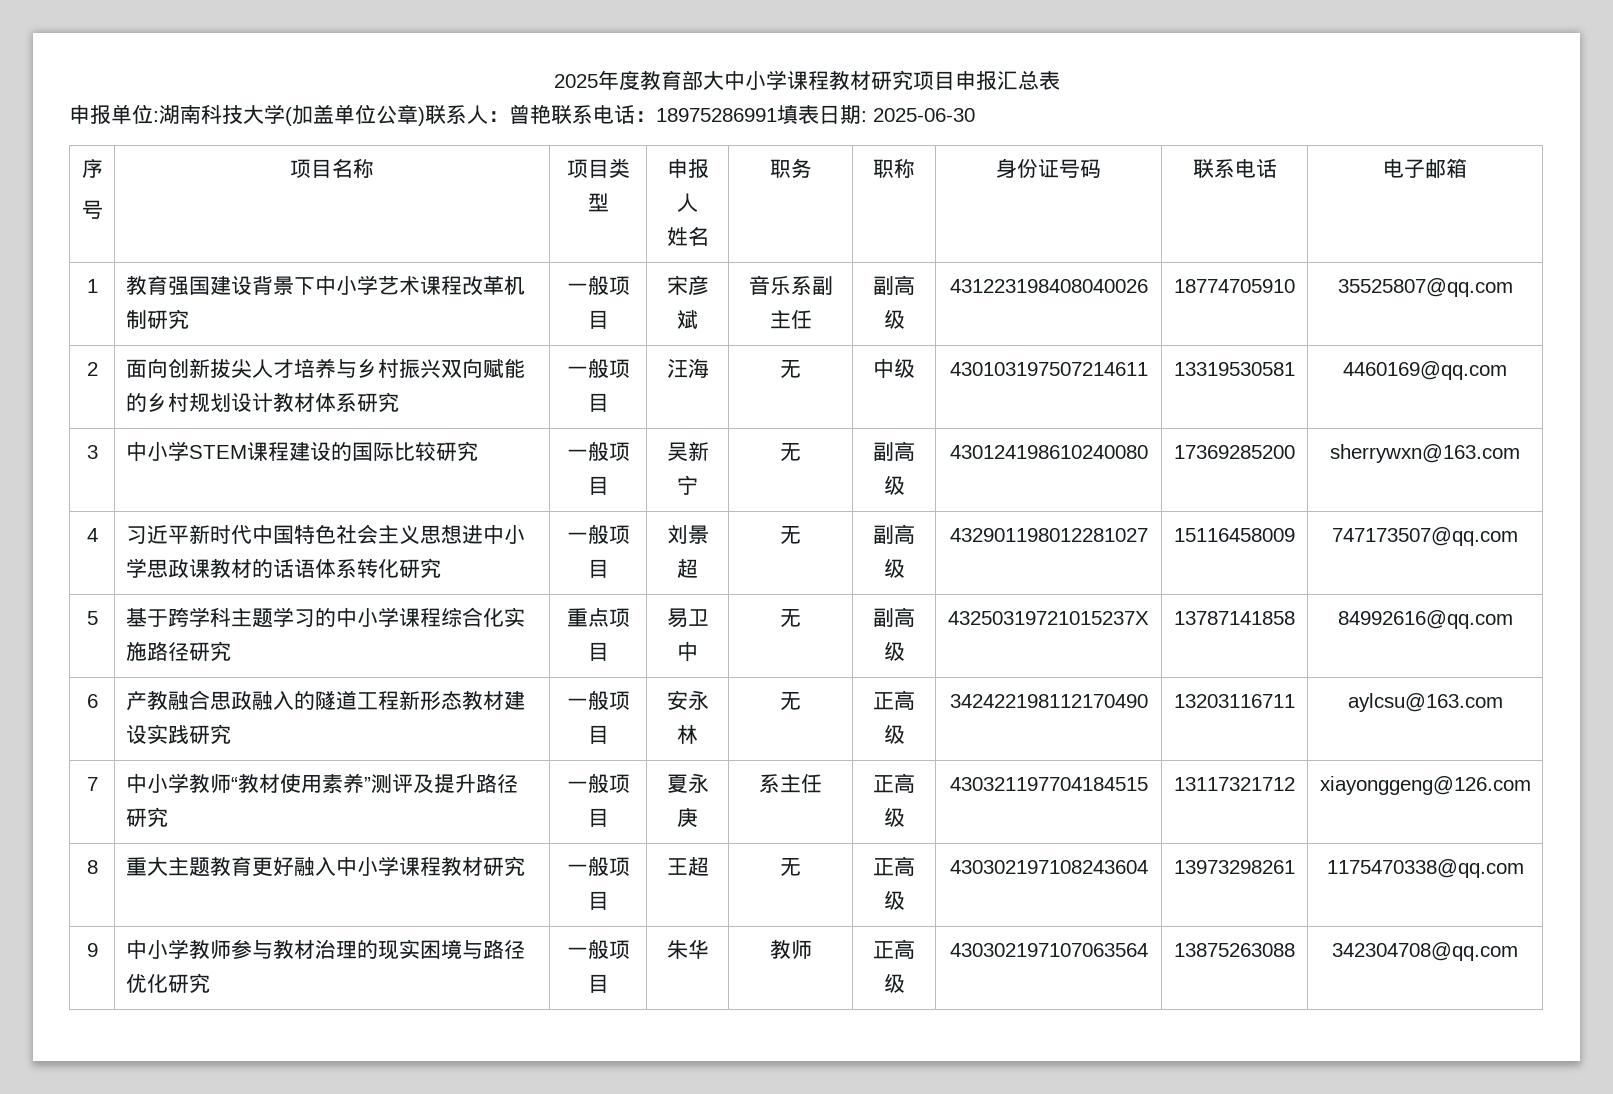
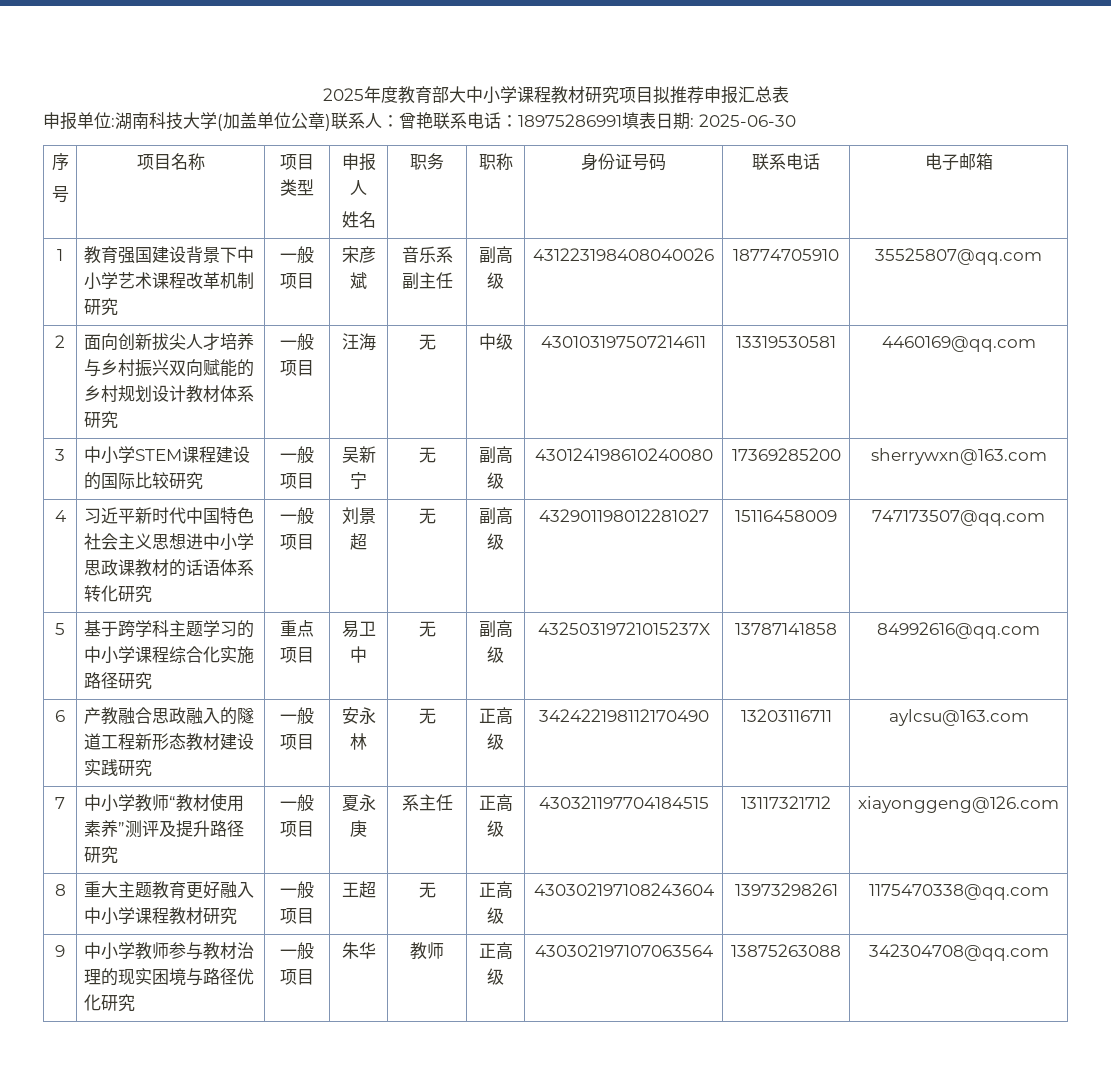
(955, 80) none -> [652,86,704,104] 拟推荐

